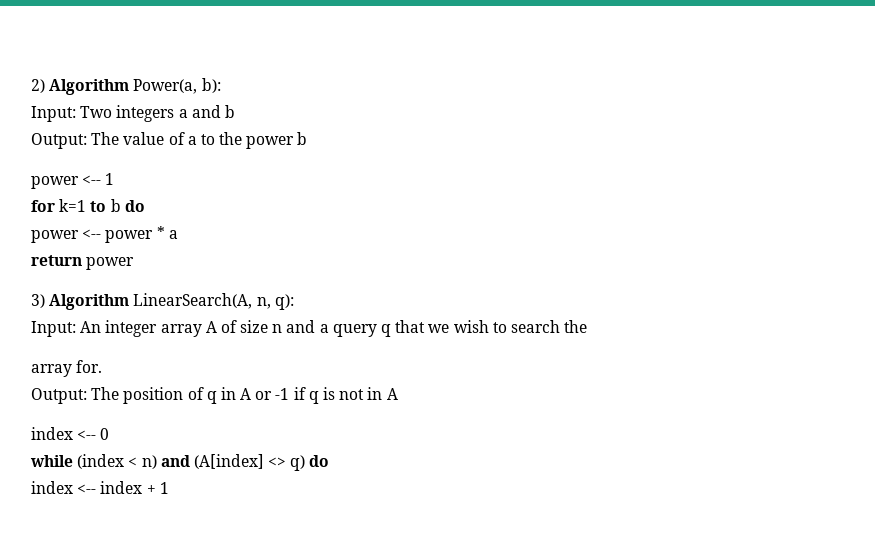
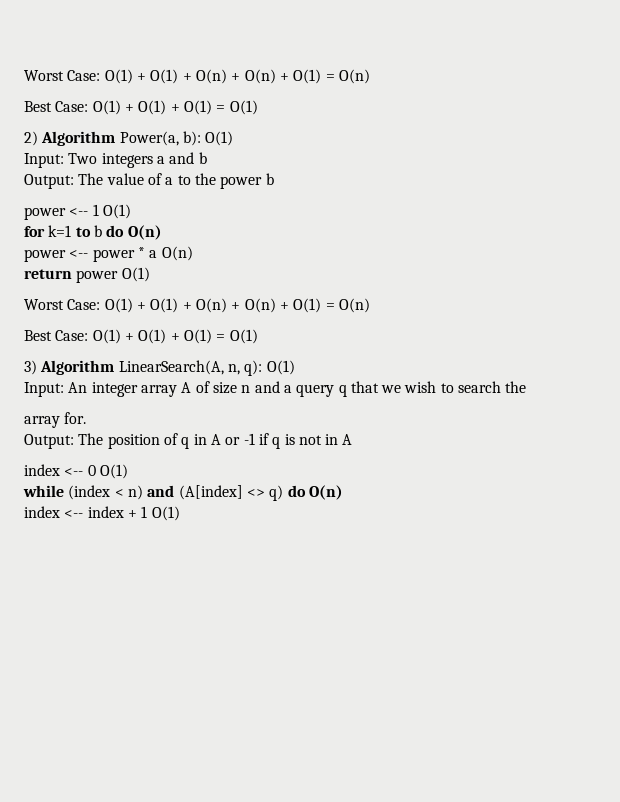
(31, 86) none -> [24,69,370,84] [24,100,258,115] Worst Case: O(1) + O(1) + O(n) + O(n) + O(1) = O(n) // Best Case: O(1) + O(1) + O(1) = O(1) //
(221, 85) none -> [205,131,234,146] O(1)
(115, 179) none -> [102,204,131,219] O(1)
(145, 206) none -> [127,225,162,240] O(n)
(178, 234) none -> [161,246,193,261] O(n)
(135, 263) none -> [121,267,150,282] [24,298,370,313] [24,329,258,344] O(1) // Worst Case: O(1) + O(1) + O(n) + O(n) + O(1) = O(n) // Best Case: O(1) + O(1) + O(1) = O(1)
(294, 302) none -> [266,360,295,375] O(1)
(110, 434) none -> [99,464,128,479] O(1)
(330, 461) none -> [308,485,343,500] O(n)
(169, 488) none -> [151,506,180,521] O(1)

